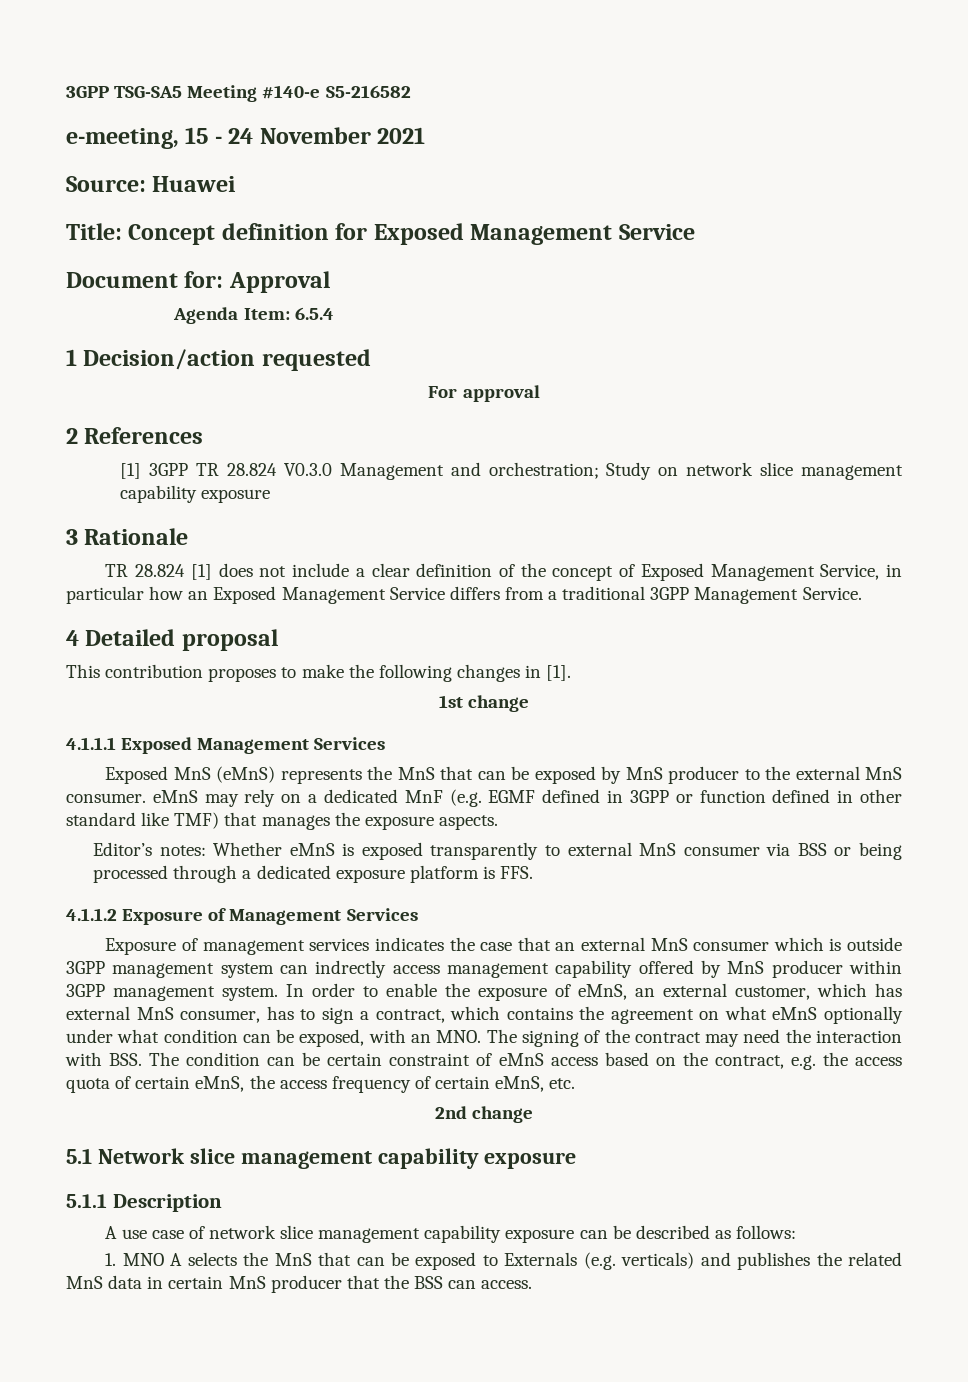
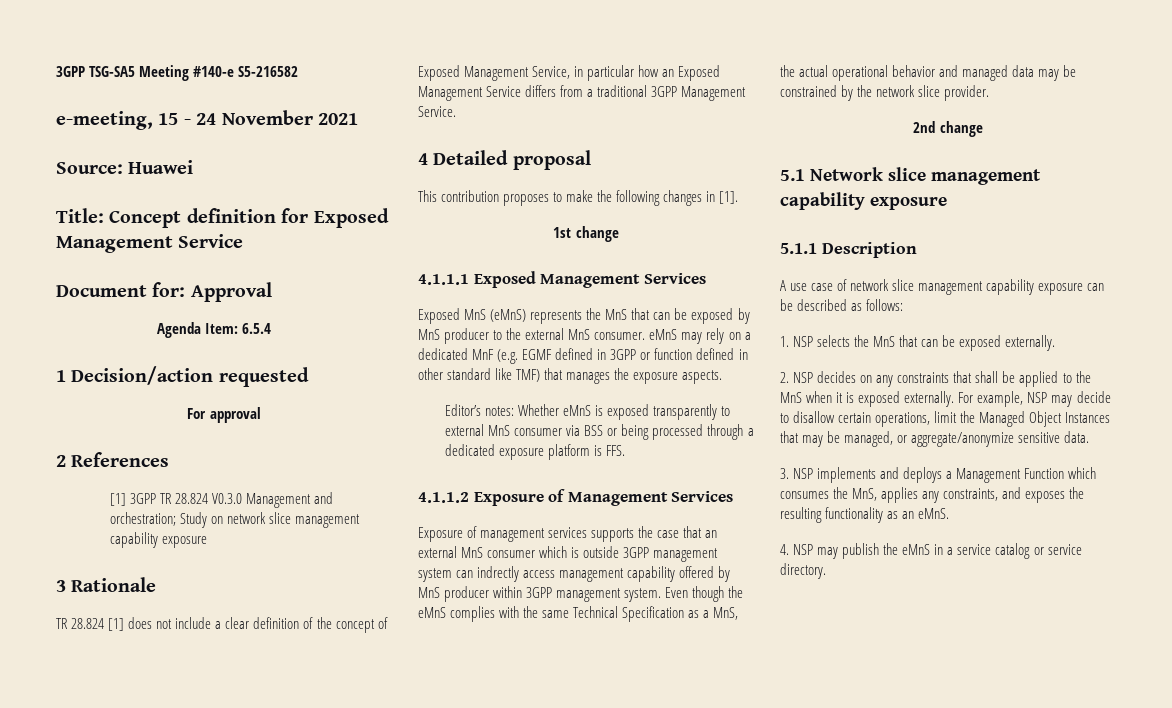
[374,937,444,951] indicates -> [591,528,635,542] supports
[286,983,902,1001] [66,1006,903,1024] [66,1029,902,1047] [65,1052,902,1070] [66,1075,576,1093] In order to enable the exposure of eMnS, an external customer, which has external MnS consumer, has to sign a contract, which contains the agreement on what eMnS optionally under what condition can be exposed, with an MNO. The signing of the contract may need the interaction with BSS. The condition can be certain constraint of eMnS access based on the contract, e.g. the access quota of certain eMnS, the access frequency of certain eMnS, etc. -> [665,586,744,602] [418,606,739,622] [780,65,1077,81] [780,85,990,101] Even though the eMnS complies with the same Technical Specification as a MnS, the actual operational behavior and managed data may be constrained by the network slice provider.
[122,1253,183,1266] MNO A -> [793,336,814,347] NSP
[482,1252,903,1270] [66,1275,533,1293] to Externals (e.g. verticals) and publishes the related MnS data in certain MnS producer that the BSS can access. -> [1005,335,1056,351] [780,371,1091,387] [780,391,1111,407] [780,411,1111,427] [780,431,1090,447] [780,467,1097,483] [780,487,1085,503] [780,507,950,523] [780,543,1082,559] [780,563,826,579] externally. // 2. NSP decides on any constraints that shall be applied to the MnS when it is exposed externally. For example, NSP may decide to disallow certain operations, limit the Managed Object Instances that may be managed, or aggregate/anonymize sensitive data. // 3. NSP implements and deploys a Management Function which consumes the MnS, applies any constraints, and exposes the resulting functionality as an eMnS. // 4. NSP may publish the eMnS in a service catalog or service directory.

